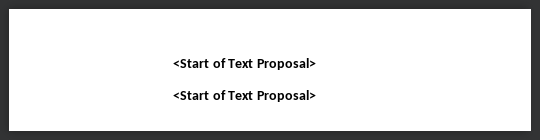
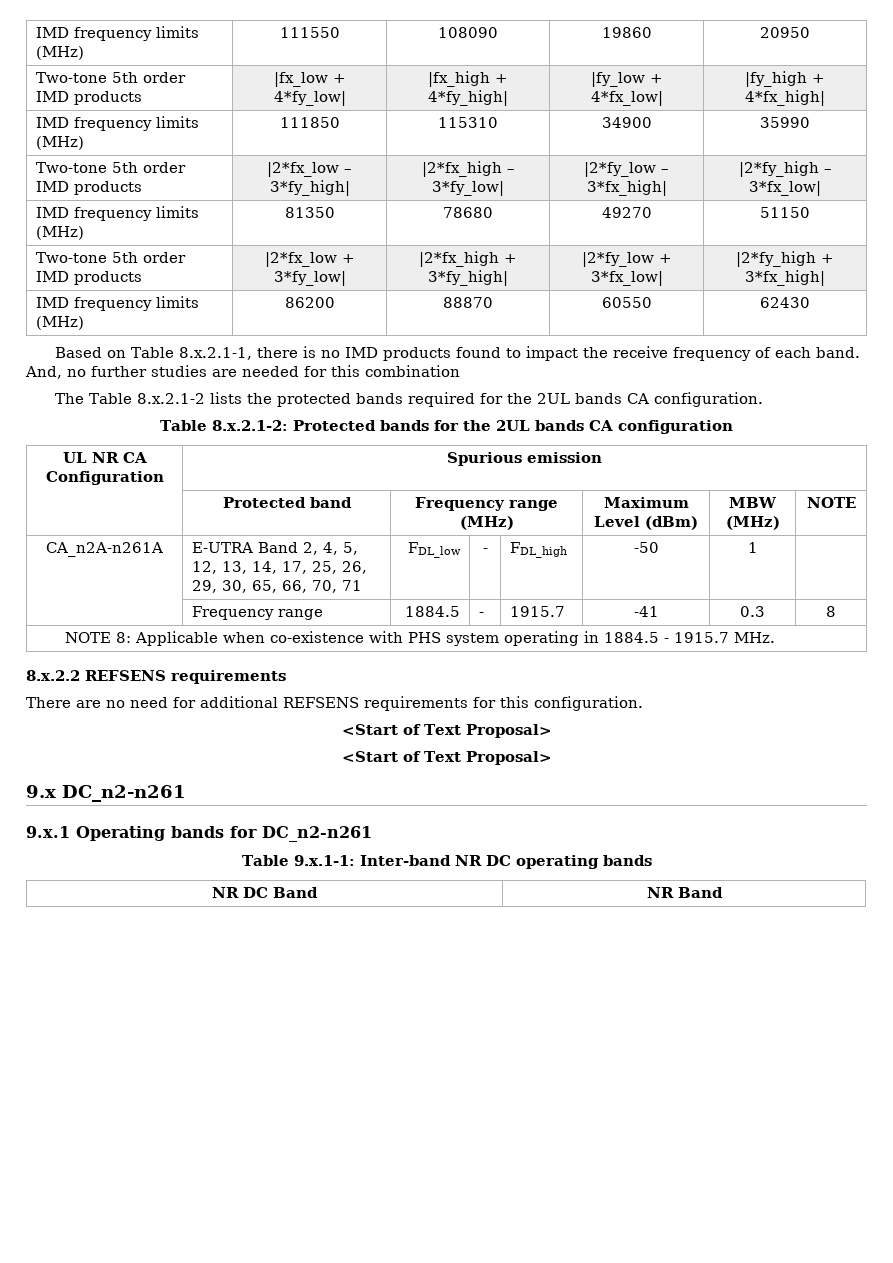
(172, 63) none -> [36,26,200,41] [36,46,85,60] [279,27,340,38] [438,27,498,38] [601,27,652,38] [760,27,810,38] [36,72,187,83] [36,91,143,105] [273,72,346,87] [273,91,346,106] [428,71,508,87] [428,90,508,106] [590,72,663,87] [590,91,663,106] [745,71,825,87] [745,90,825,106] [36,116,200,131] [36,136,85,150] [279,117,340,128] [438,117,498,128] [601,117,652,128] [760,117,810,128] [36,162,187,173] [36,181,143,195] [267,162,352,177] [269,180,350,196] [421,161,515,177] [432,181,504,196] [584,162,669,177] [586,180,667,196] [738,161,832,177] [749,181,821,196] [36,206,200,221] [36,226,85,240] [284,207,335,218] [443,207,493,218] [601,207,652,218] [760,207,810,218] [36,252,187,263] [36,271,143,285] [264,252,355,267] [273,271,346,286] [419,251,517,267] [428,270,508,286] [581,252,672,267] [590,271,663,286] [736,251,834,267] [745,270,825,286] [36,296,200,311] [36,316,85,330] [284,297,335,308] [443,297,493,308] [601,297,652,308] [760,297,810,308] [55,346,861,361] [25,365,460,379] [55,392,764,407] [160,420,733,434] [62,452,147,463] [45,471,164,485] [447,452,602,466] [222,497,352,508] [415,497,558,511] [459,516,514,530] [603,497,689,508] [594,516,698,530] [729,497,777,508] [725,516,780,530] [806,497,856,508] [46,542,163,557] [192,542,359,555] [192,561,368,574] [192,580,363,593] [407,542,461,558] [482,548,488,553] [510,542,568,558] [633,542,659,553] [747,542,758,553] [192,606,324,620] [404,606,460,617] [479,612,485,617] [510,606,566,617] [633,606,659,617] [740,606,765,617] [826,606,836,617] [65,631,776,646] [26,670,286,684] [26,696,643,711] IMD frequency limits (MHz) | 111550 | 108090 | 19860 | 20950 // Two-tone 5th order IMD products | |fx_low + 4*fy_low| | |fx_high + 4*fy_high| | |fy_low + 4*fx_low| | |fy_high + 4*fx_high| // IMD frequency limits (MHz) | 111850 | 115310 | 34900 | 35990 // Two-tone 5th order IMD products | |2*fx_low – 3*fy_high| | |2*fx_high – 3*fy_low| | |2*fy_low – 3*fx_high| | |2*fy_high – 3*fx_low| // IMD frequency limits (MHz) | 81350 | 78680 | 49270 | 51150 // Two-tone 5th order IMD products | |2*fx_low + 3*fy_low| | |2*fx_high + 3*fy_high| | |2*fy_low + 3*fx_low| | |2*fy_high + 3*fx_high| // IMD frequency limits (MHz) | 86200 | 88870 | 60550 | 62430 // Based on Table 8.x.2.1-1, there is no IMD products found to impact the receive frequency of each band. And, no further studies are needed for this combination // The Table 8.x.2.1-2 lists the protected bands required for the 2UL bands CA configuration. // Table 8.x.2.1-2: Protected bands for the 2UL bands CA configuration // UL NR CA Configuration | Spurious emission // | Protected band | Frequency range (MHz) | Maximum Level (dBm) | MBW (MHz) | NOTE // CA_n2A-n261A | E-UTRA Band 2, 4, 5, 12, 13, 14, 17, 25, 26, 29, 30, 65, 66, 70, 71 | FDL_low | - | FDL_high | -50 | 1 | // | Frequency range | 1884.5 | - | 1915.7 | -41 | 0.3 | 8 // NOTE 8: Applicable when co-existence with PHS system operating in 1884.5 - 1915.7 MHz. // 8.x.2.2 REFSENS requirements // There are no need for additional REFSENS requirements for this configuration. //
(317, 96) none -> [26,785,186,802] [26,826,372,842] [241,855,652,869] [212,887,318,898] [646,887,723,898] // 9.x DC_n2-n261 // 9.x.1 Operating bands for DC_n2-n261 // Table 9.x.1-1: Inter-band NR DC operating bands // NR DC Band | NR Band

